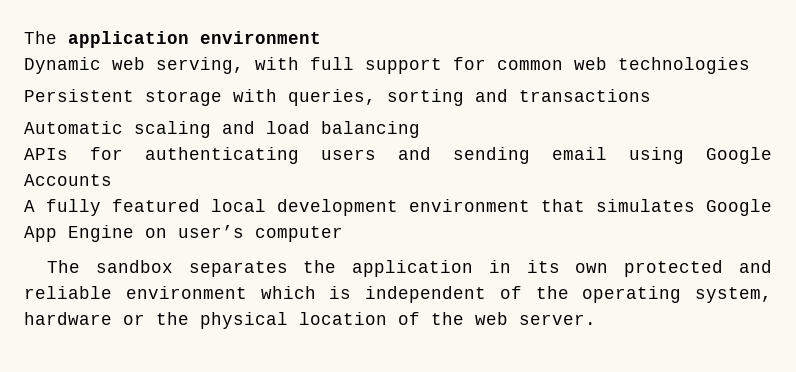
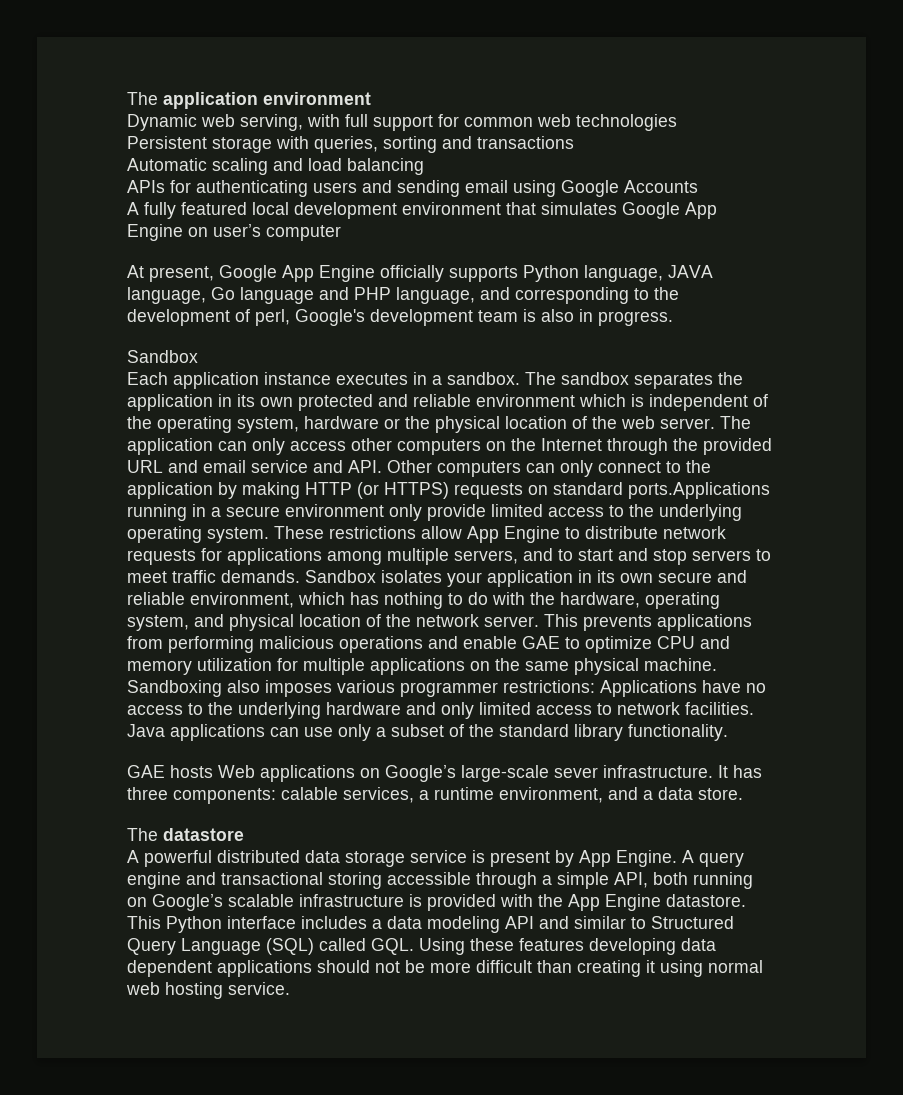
(343, 234) none -> [127,265,713,282] [127,287,679,304] [127,309,673,326] [127,350,198,363] [127,372,520,389] At present, Google App Engine officially supports Python language, JAVA language, Go language and PHP language, and corresponding to the development of perl, Google's development team is also in progress. // Sandbox // Each application instance executes in a sandbox.
(596, 319) none -> [720,416,751,429] [127,438,772,455] [127,460,711,477] [127,482,770,499] [127,504,742,521] [127,526,726,543] [127,548,771,565] [127,570,747,587] [127,592,720,609] [127,614,752,631] [127,636,730,653] [127,658,717,675] [127,680,766,697] [127,702,754,719] [127,724,728,741] [127,765,762,782] [127,787,743,804] [127,828,244,841] [127,850,744,867] [127,872,753,889] [127,894,746,911] [127,916,734,933] [127,938,716,955] [127,960,763,977] [126,982,290,999] The application can only access other computers on the Internet through the provided URL and email service and API. Other computers can only connect to the application by making HTTP (or HTTPS) requests on standard ports.Applications running in a secure environment only provide limited access to the underlying operating system. These restrictions allow App Engine to distribute network requests for applications among multiple servers, and to start and stop servers to meet traffic demands. Sandbox isolates your application in its own secure and reliable environment, which has nothing to do with the hardware, operating system, and physical location of the network server. This prevents applications from performing malicious operations and enable GAE to optimize CPU and memory utilization for multiple applications on the same physical machine. Sandboxing also imposes various programmer restrictions: Applications have no access to the underlying hardware and only limited access to network facilities. Java applications can use only a subset of the standard library functionality. // GAE hosts Web applications on Google’s large-scale sever infrastructure. It has three components: calable services, a runtime environment, and a data store. // The datastore // A powerful distributed data storage service is present by App Engine. A query engine and transactional storing accessible through a simple API, both running on Google’s scalable infrastructure is provided with the App Engine datastore. This Python interface includes a data modeling API and similar to Structured Query Language (SQL) called GQL. Using these features developing data dependent applications should not be more difficult than creating it using normal web hosting service.

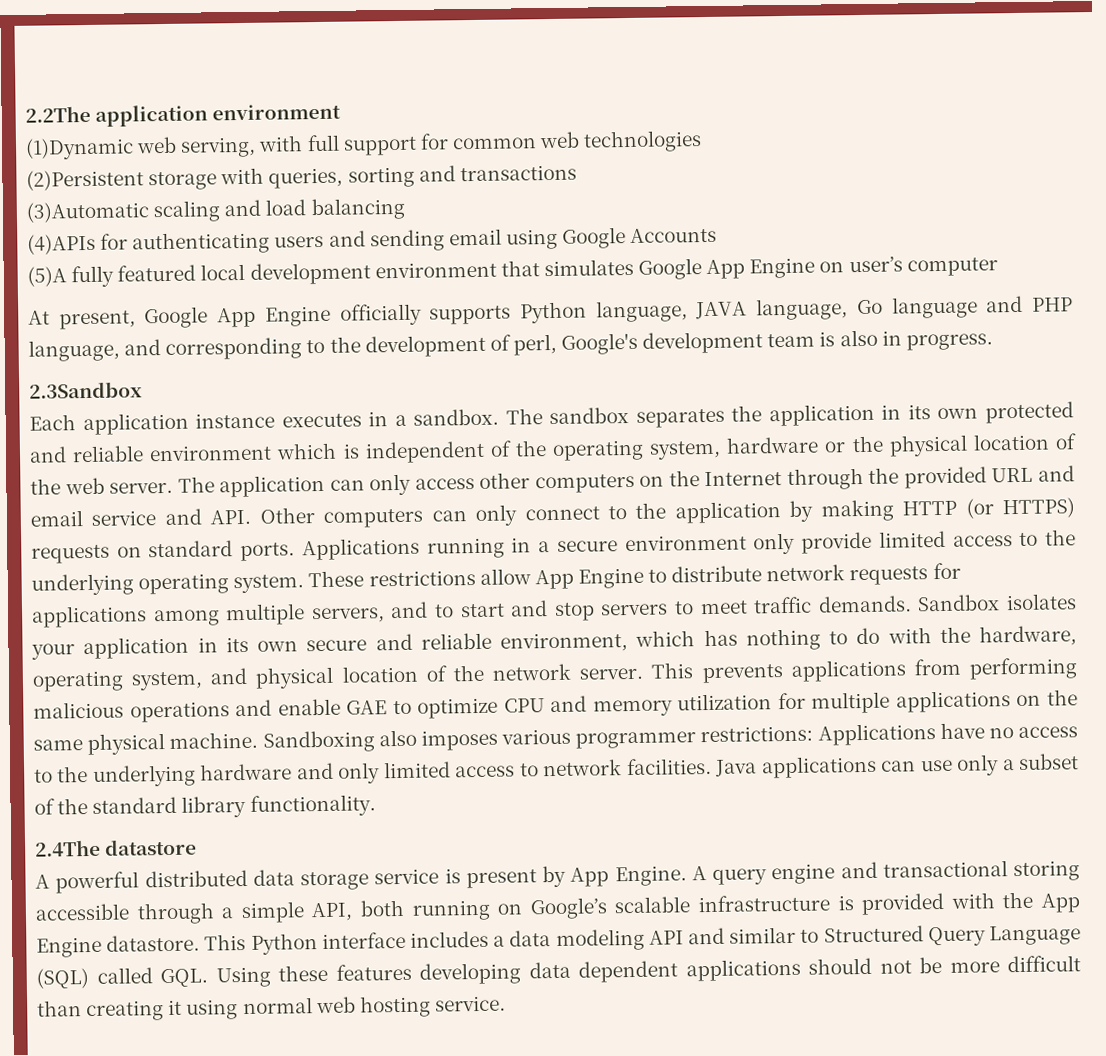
[127,92,158,105] The -> [25,105,91,123] 2.2The
[127,114,197,131] Dynamic -> [25,137,134,160] (1)Dynamic
[127,136,207,149] Persistent -> [26,169,144,191] (2)Persistent
[127,158,207,171] Automatic -> [26,201,150,223] (3)Automatic
[127,180,165,193] APIs -> [27,233,96,255] (4)APIs
[127,202,139,215] A -> [27,266,67,287] (5)A
[127,350,198,363] Sandbox -> [29,381,143,399] 2.3Sandbox
[628,482,770,499] ports.Applications -> [240,537,420,562] ports. Applications
[127,765,762,782] [127,787,743,804] [127,828,158,841] GAE hosts Web applications on Google’s large-scale sever infrastructure. It has three components: calable services, a runtime environment, and a data store. // The -> [34,839,101,857] 2.4The

